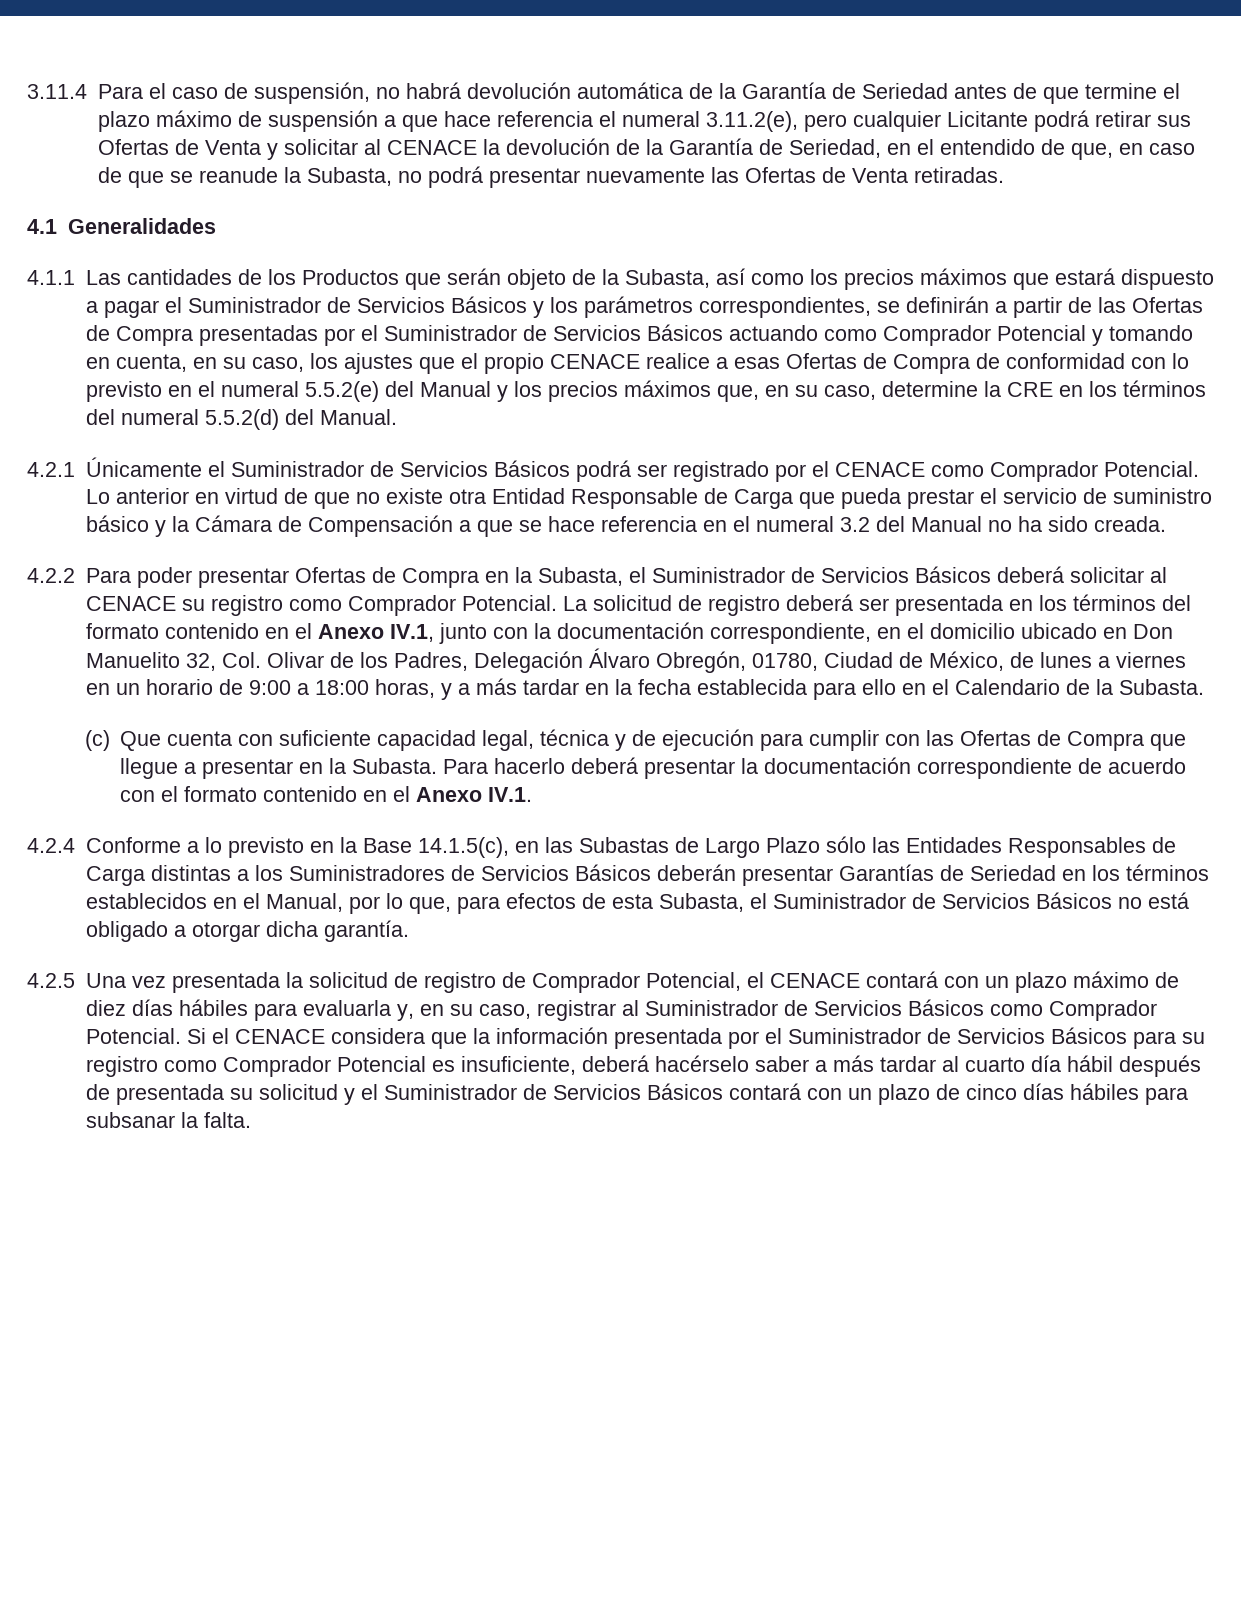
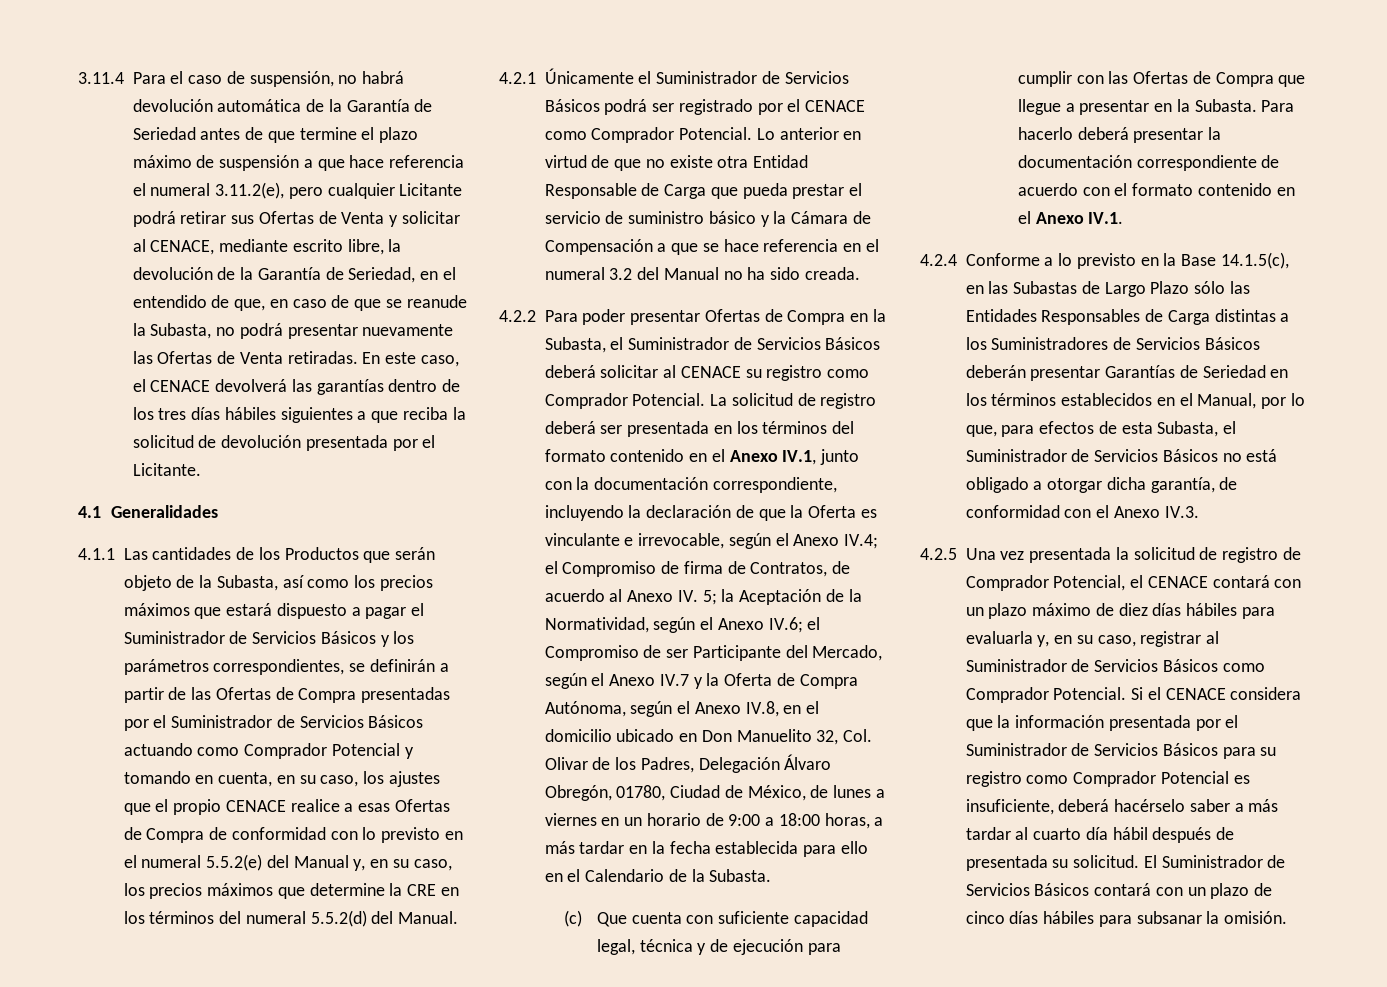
[386,140,477,155] CENACE -> [150,239,384,255] CENACE, mediante escrito libre,
(1004, 175) none -> [362,352,459,367] [132,379,461,395] [132,407,466,423] [132,435,436,451] [132,463,201,476] En este caso, el CENACE devolverá las garantías dentro de los tres días hábiles siguientes a que reciba la solicitud de devolución presentada por el Licitante.
[496,380,876,402] y los precios máximos que, en su caso, -> [353,859,452,871] [123,883,305,899] y, en su caso, los precios máximos que
(871, 633) none -> [544,505,877,521] [544,533,879,549] [544,561,851,577] [544,589,862,605] [544,617,821,633] [544,645,883,661] [544,673,858,689] [544,701,779,717] incluyendo la declaración de que la Oferta es vinculante e irrevocable, según el Anexo IV.4; el Compromiso de firma de Contratos, de acuerdo al Anexo IV. 5; la Aceptación de la Normatividad, según el Anexo IV.6; el Compromiso de ser Participante del Mercado, según el Anexo IV.7 y la Oferta de Compra Autónoma, según el Anexo IV.8,
[440,683,452,700] y -> (870, 821) none
[323,920,409,942] garantía. -> [1150,477,1238,493] [965,505,1199,518] garantía, de conformidad con el Anexo IV.3.
[258,1084,378,1105] solicitud y el -> [1073,855,1157,868] solicitud. El
[203,1112,251,1128] falta. -> [1224,911,1288,924] omisión.

